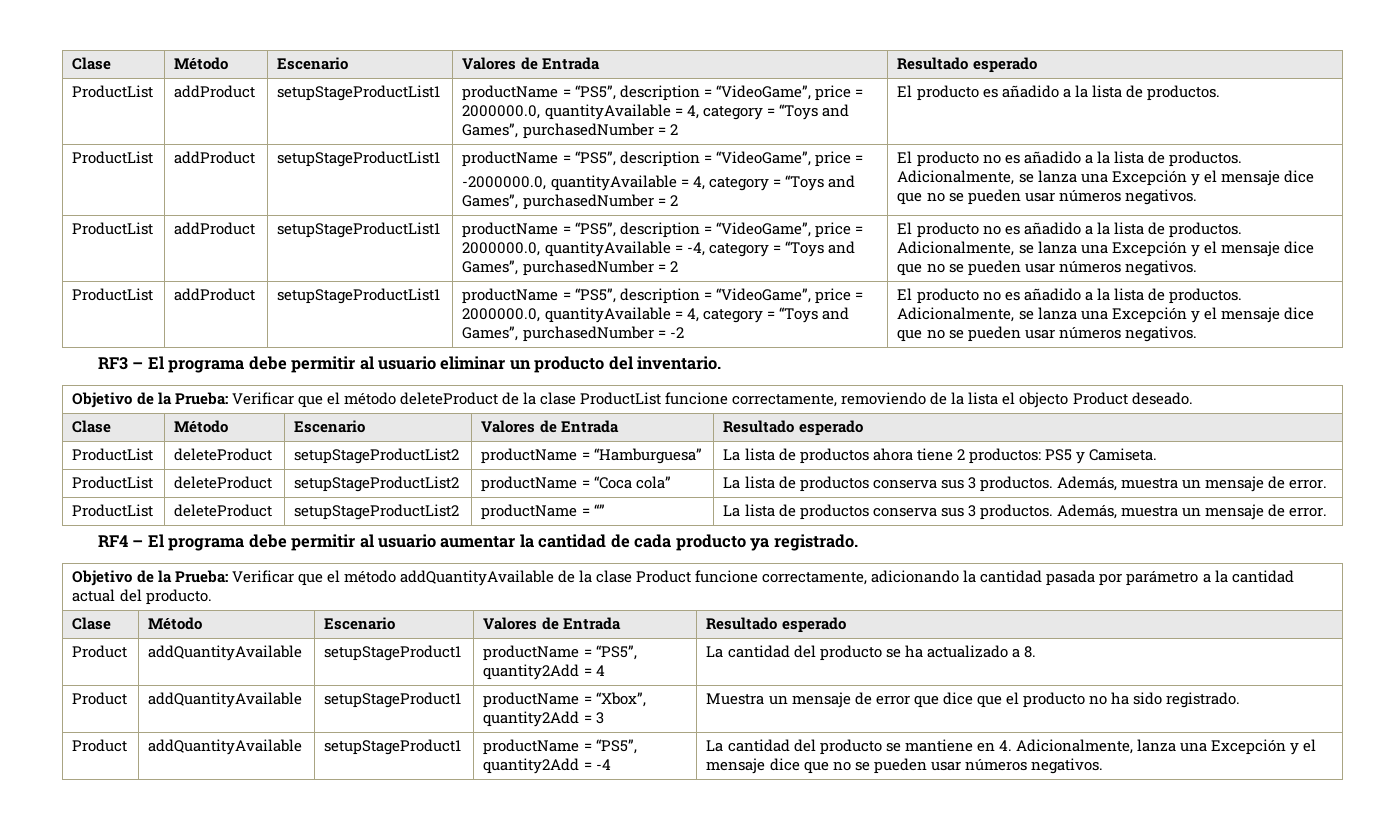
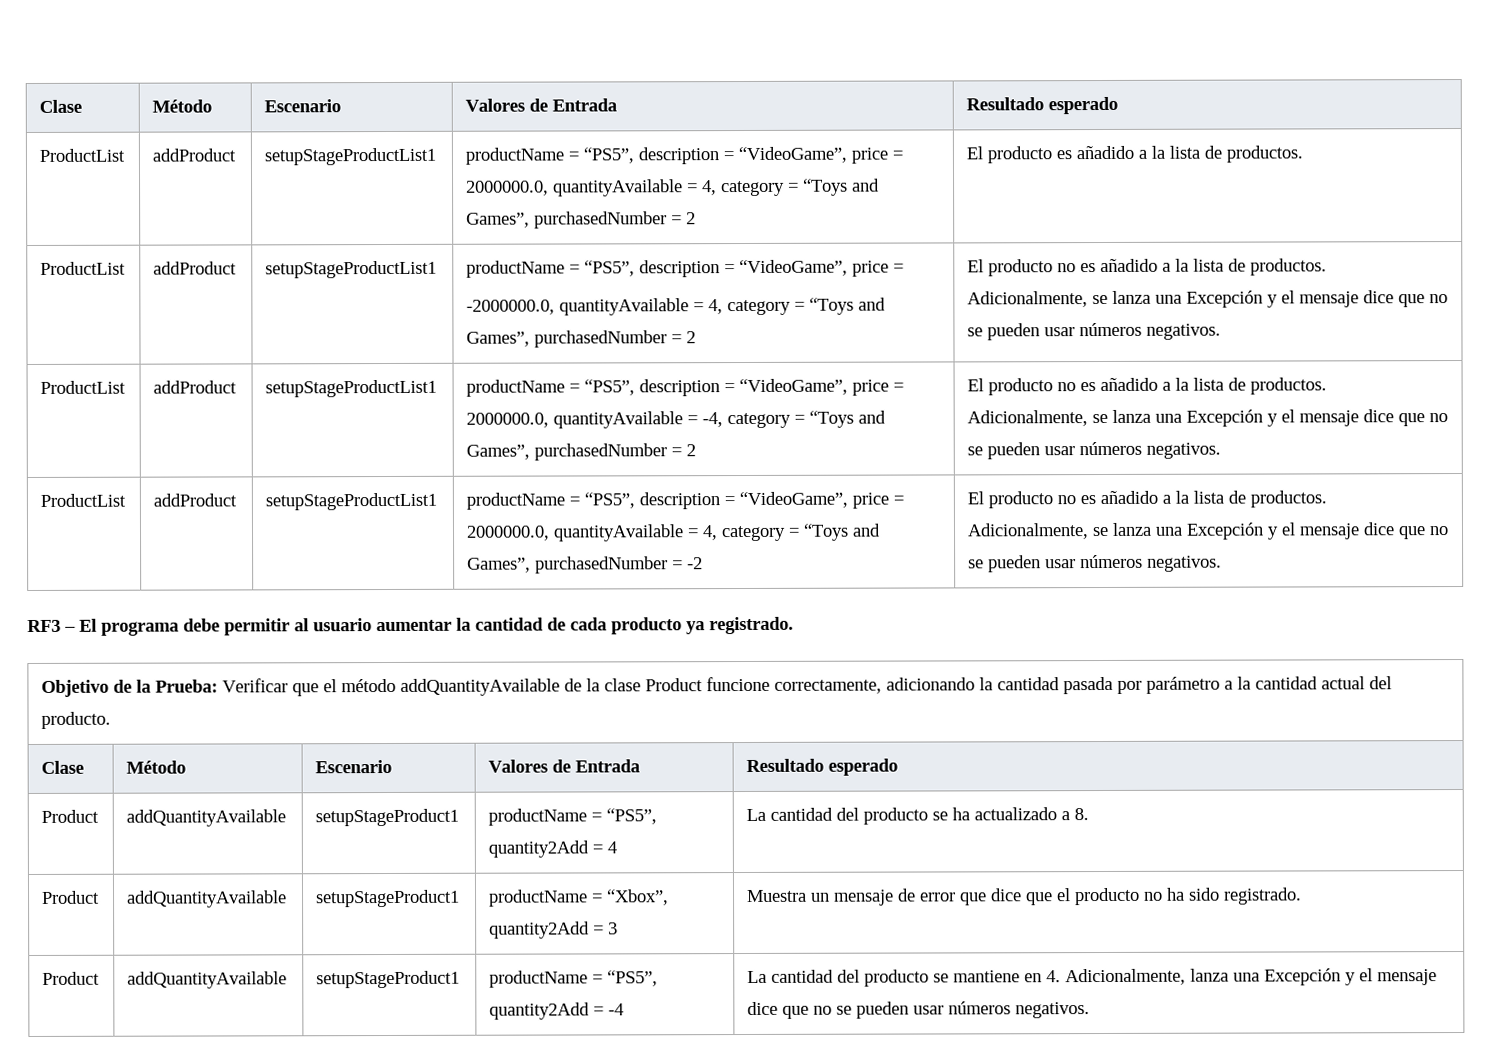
[440,356,722,373] [72,392,1193,408] [72,420,112,433] [174,420,229,433] [294,420,366,433] [481,420,619,433] [723,420,863,436] [72,448,154,461] [174,448,273,461] [294,448,460,464] [481,448,702,464] [723,448,1157,464] [72,476,154,489] [174,476,273,489] [294,476,460,492] [481,476,671,492] [723,476,1328,492] [72,504,154,517] [174,504,273,517] [294,504,460,520] [481,504,605,520] [723,504,1328,520] [97,534,437,551] eliminar un producto del inventario. // Objetivo de la Prueba: Verificar que el método deleteProduct de la clase ProductList funcione correctamente, removiendo de la lista el objecto Product deseado. // Clase | Método | Escenario | Valores de Entrada | Resultado esperado // ProductList | deleteProduct | setupStageProductList2 | productName = “Hamburguesa” | La lista de productos ahora tiene 2 productos: PS5 y Camiseta. // ProductList | deleteProduct | setupStageProductList2 | productName = “Coca cola” | La lista de productos conserva sus 3 productos. Además, muestra un mensaje de error. // ProductList | deleteProduct | setupStageProductList2 | productName = “” | La lista de productos conserva sus 3 productos. Además, muestra un mensaje de error. // RF4 – El programa debe permitir al usuario -> (372, 625) none

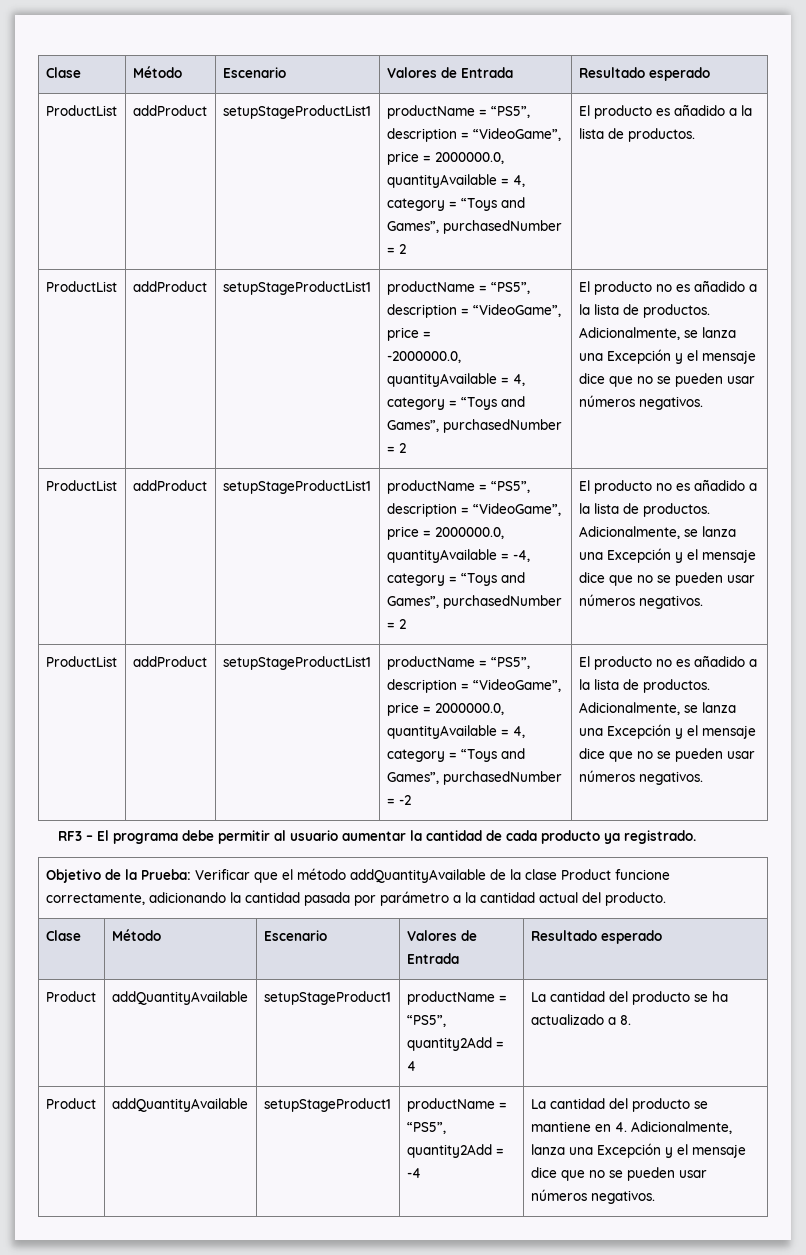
[42,890,101,904] [127,890,288,908] [316,889,461,908] [488,889,670,907] [489,921,619,939] [747,887,1303,906] // Product | addQuantityAvailable | setupStageProduct1 | productName = “Xbox”, quantity2Add = 3 | Muestra un mensaje de error que dice que el producto no ha sido registrado. -> (631, 1020) none

